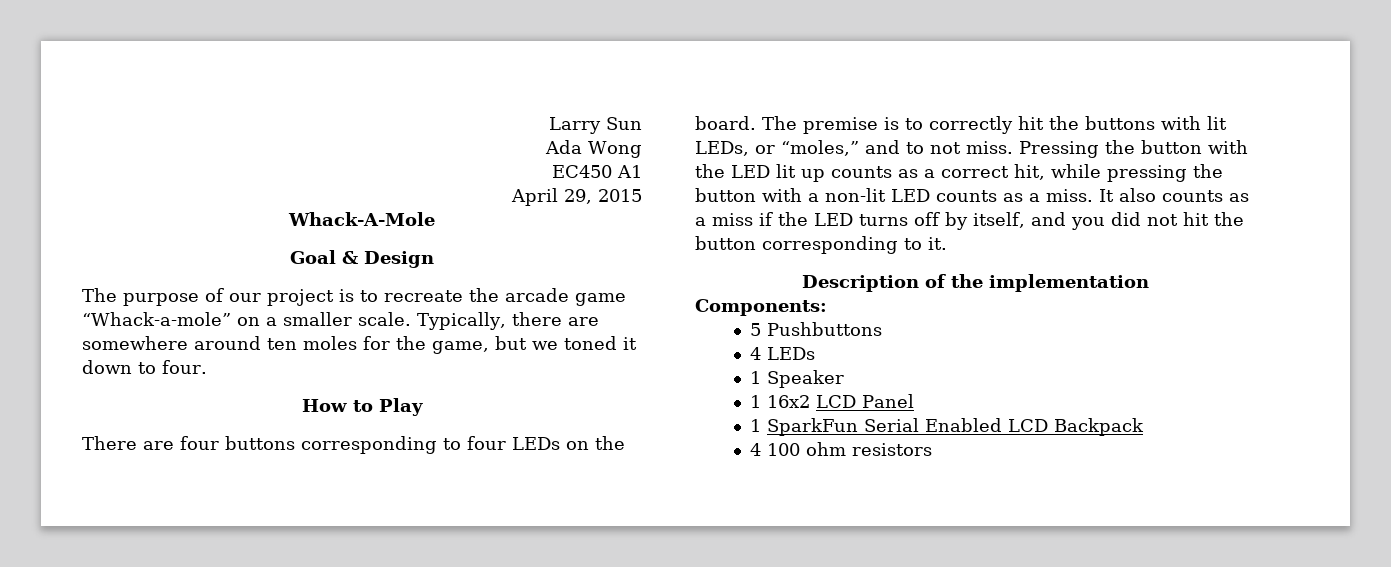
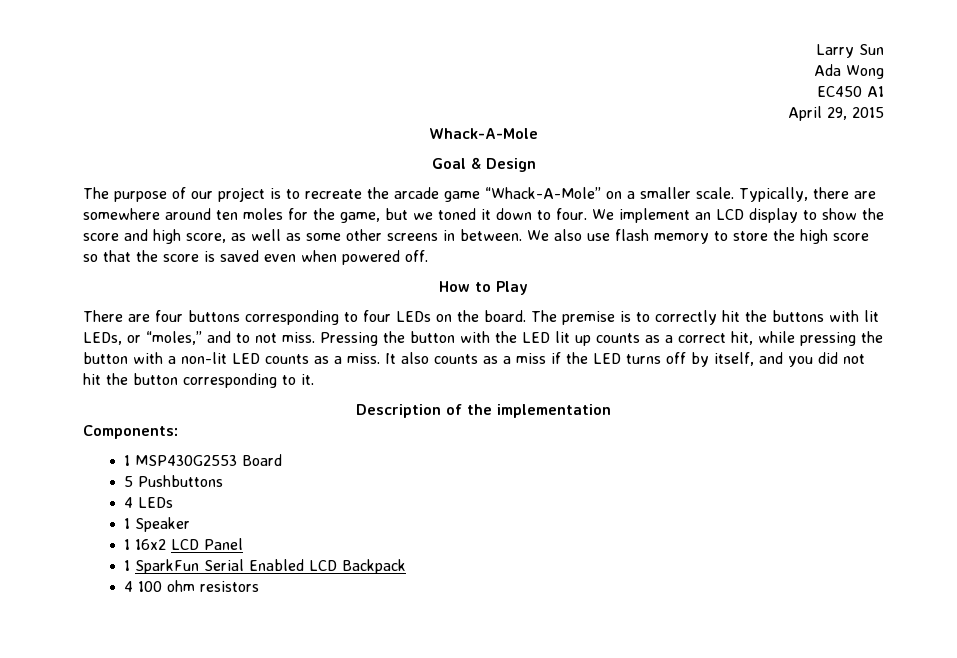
[82,312,231,326] “Whack-a-mole” -> [485,187,601,199] “Whack-A-Mole”
(207, 367) none -> [592,208,884,223] [83,229,869,244] [83,250,428,265] We implement an LCD display to show the score and high score, as well as some other screens in between. We also use flash memory to store the high score so that the score is saved even when powered off.
(827, 307) none -> [124,454,283,466] // 1 MSP430G2553 Board

